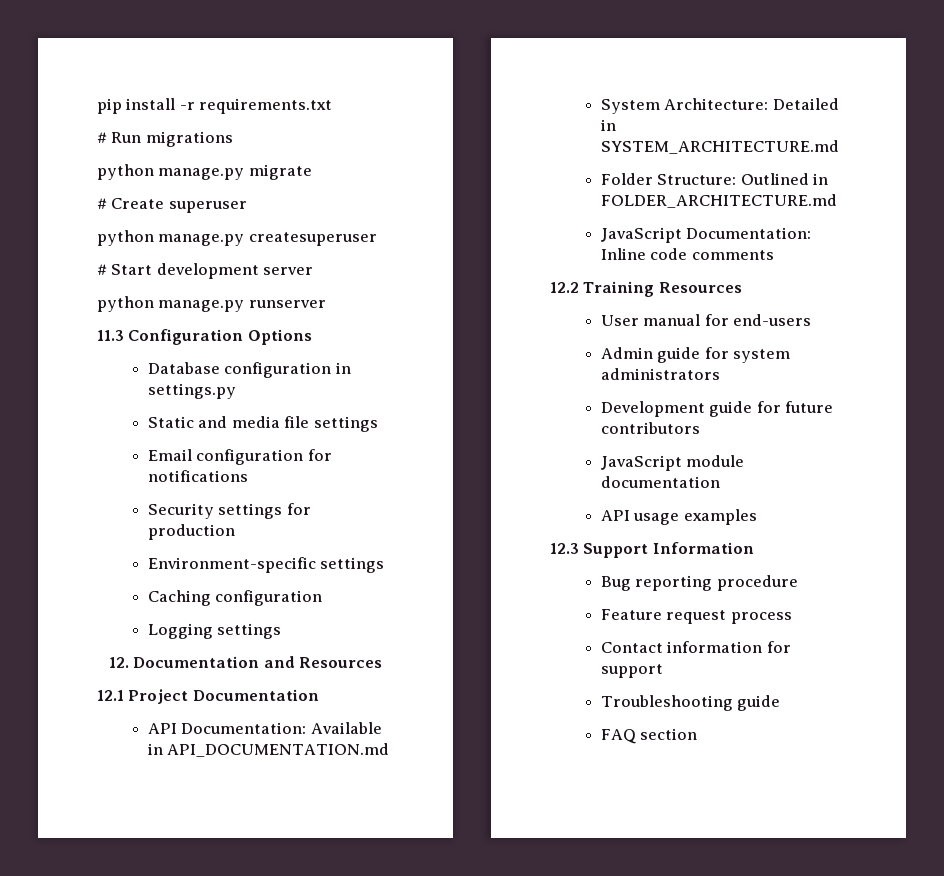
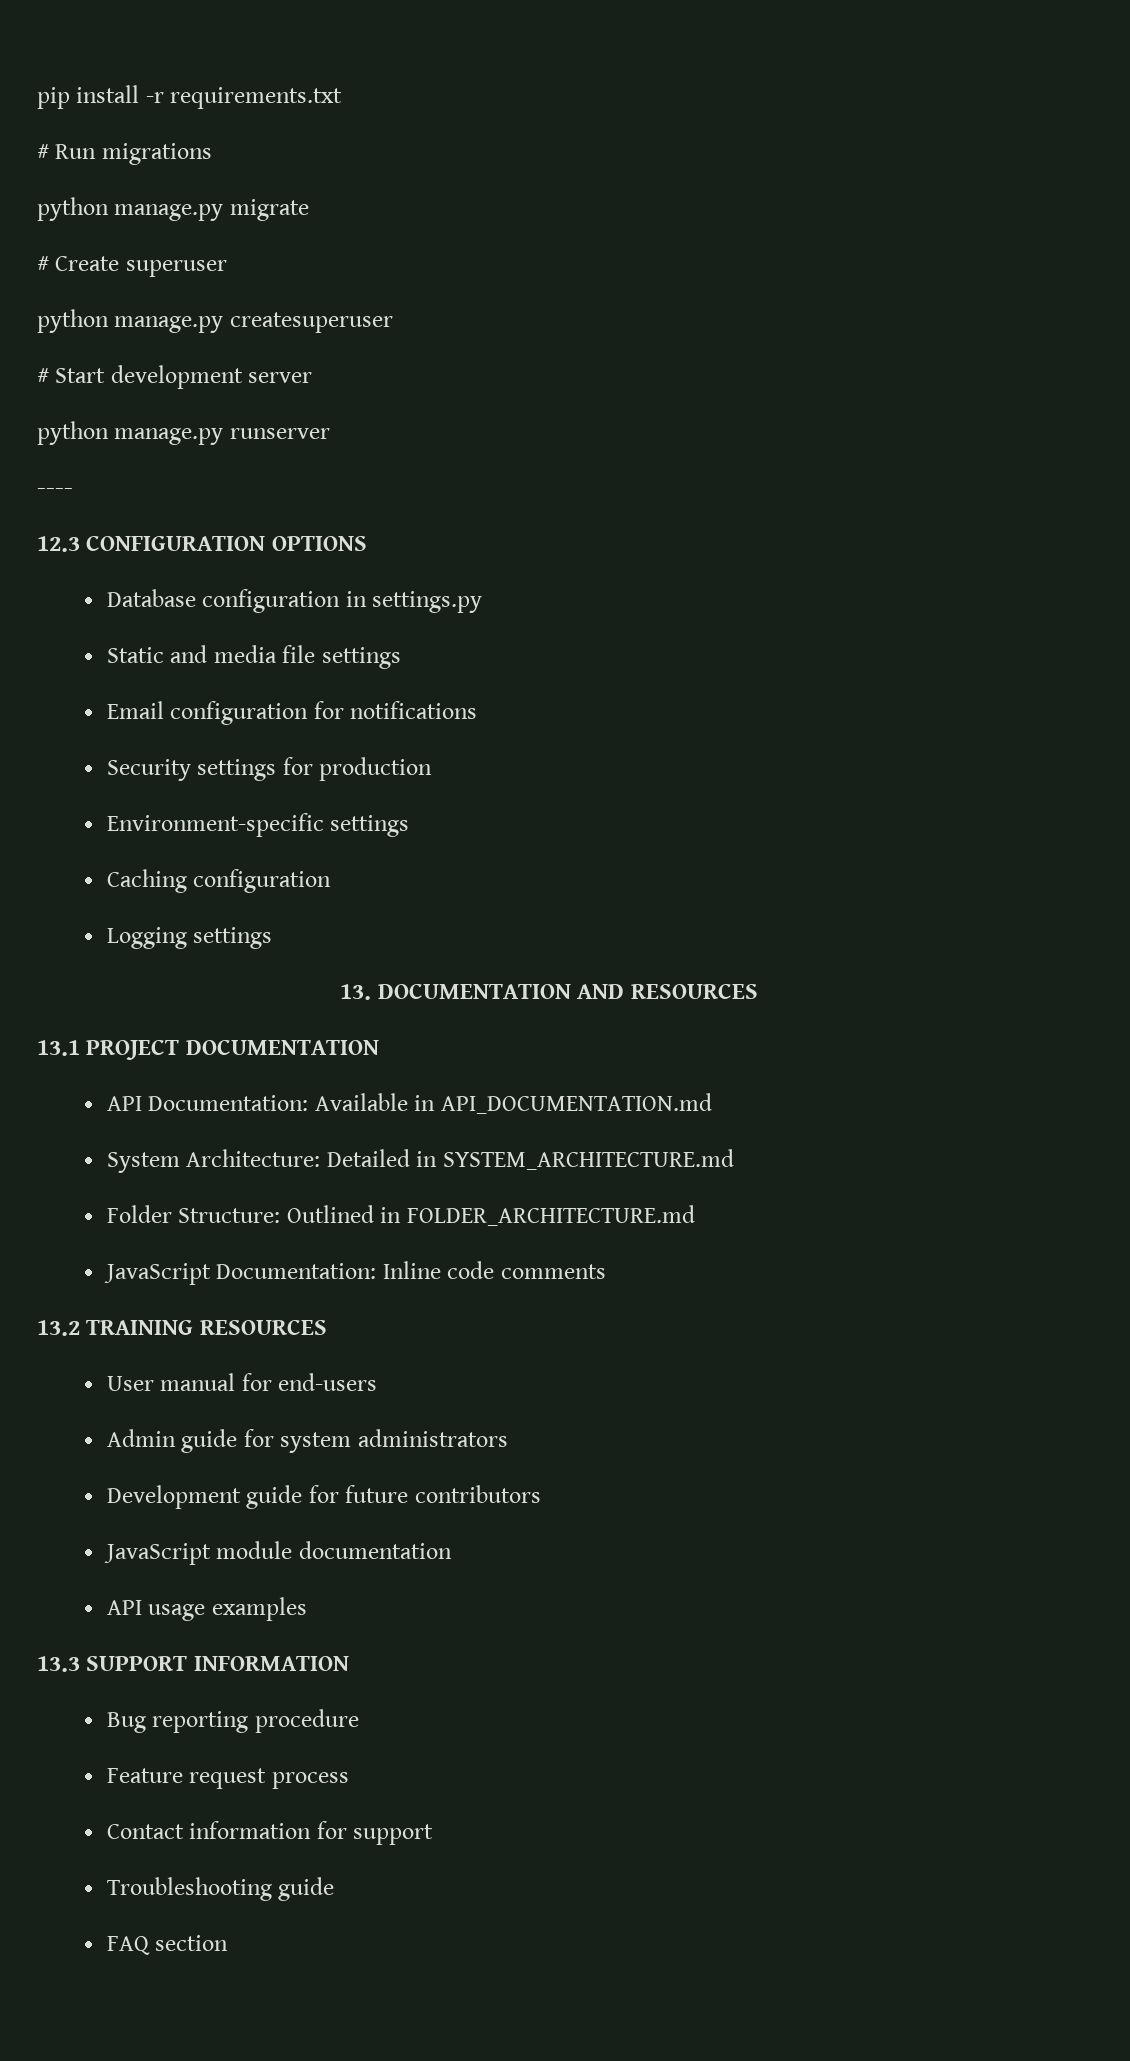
[97,329,312,345] 11.3 Configuration Options -> [37,488,73,495] [37,536,367,552] ---- // 12.3 CONFIGURATION OPTIONS
[108,656,383,668] [97,689,319,704] 12. Documentation and Resources // 12.1 Project Documentation -> [340,984,758,1000] [37,1040,379,1060] 13. DOCUMENTATION AND RESOURCES // 13.1 PROJECT DOCUMENTATION
[550,281,742,297] 12.2 Training Resources -> [37,1320,327,1336] 13.2 TRAINING RESOURCES
[550,542,754,558] 12.3 Support Information -> [37,1656,349,1672] 13.3 SUPPORT INFORMATION

